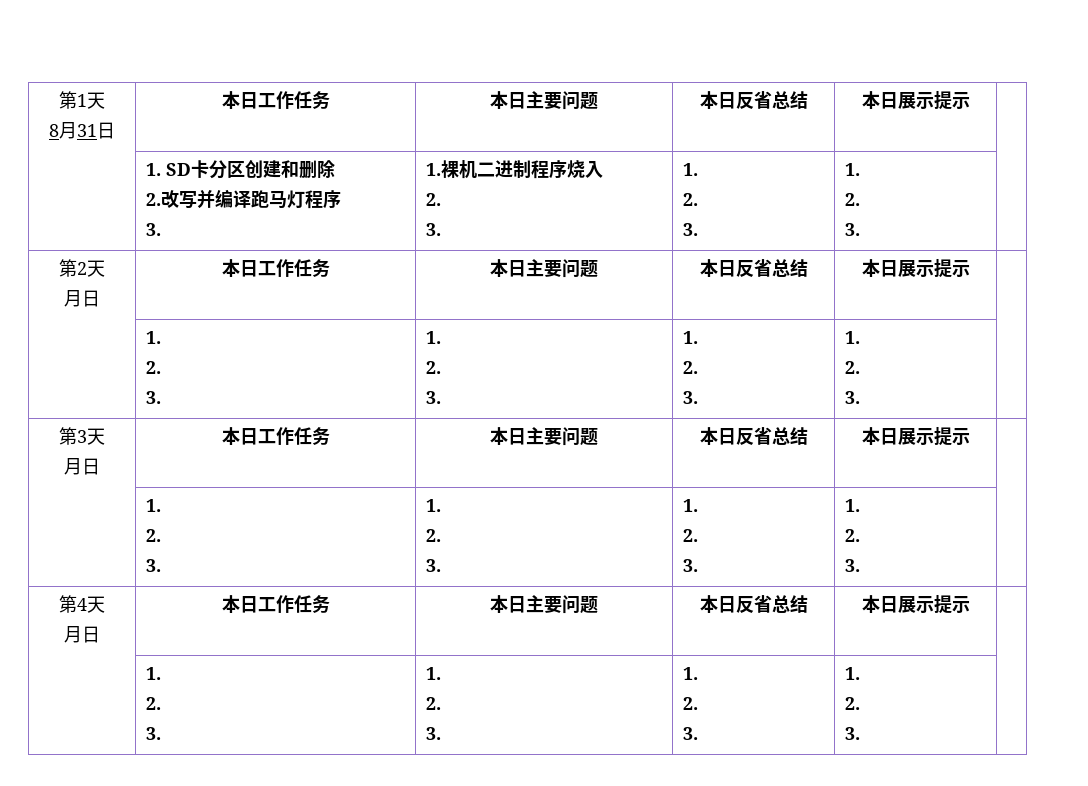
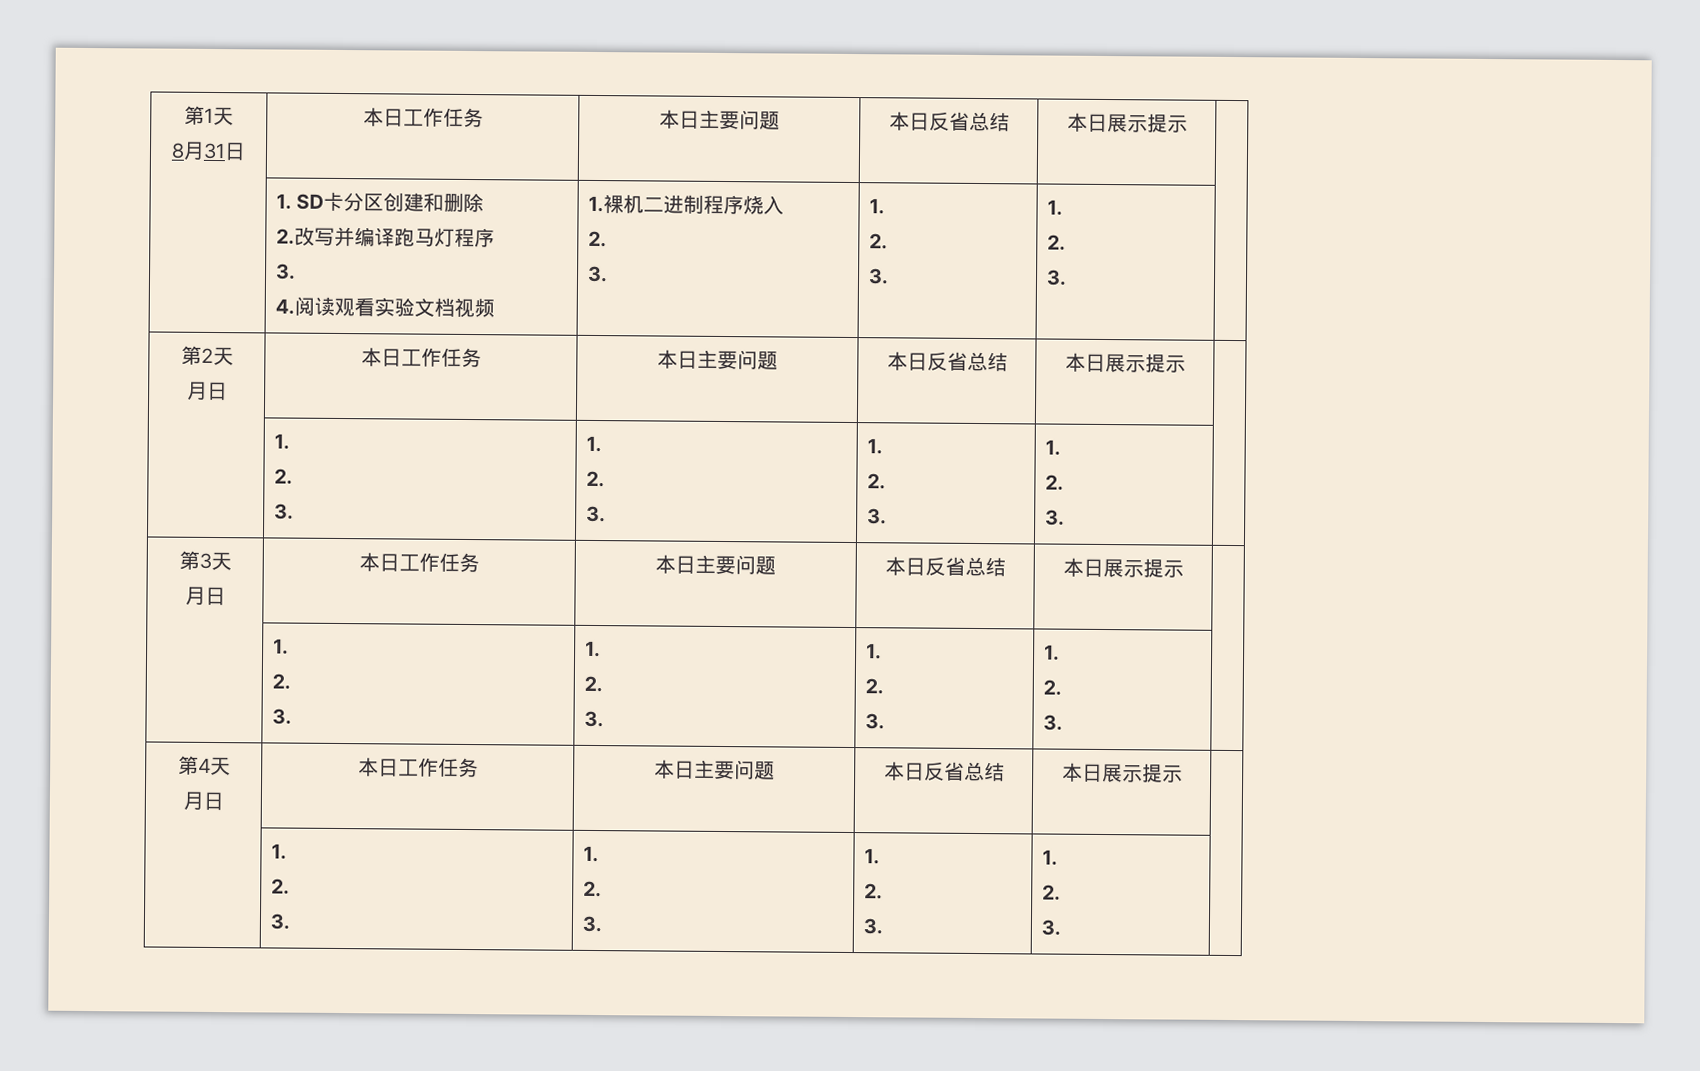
(161, 229) none -> [274,296,495,319] // 4.阅读观看实验文档视频

